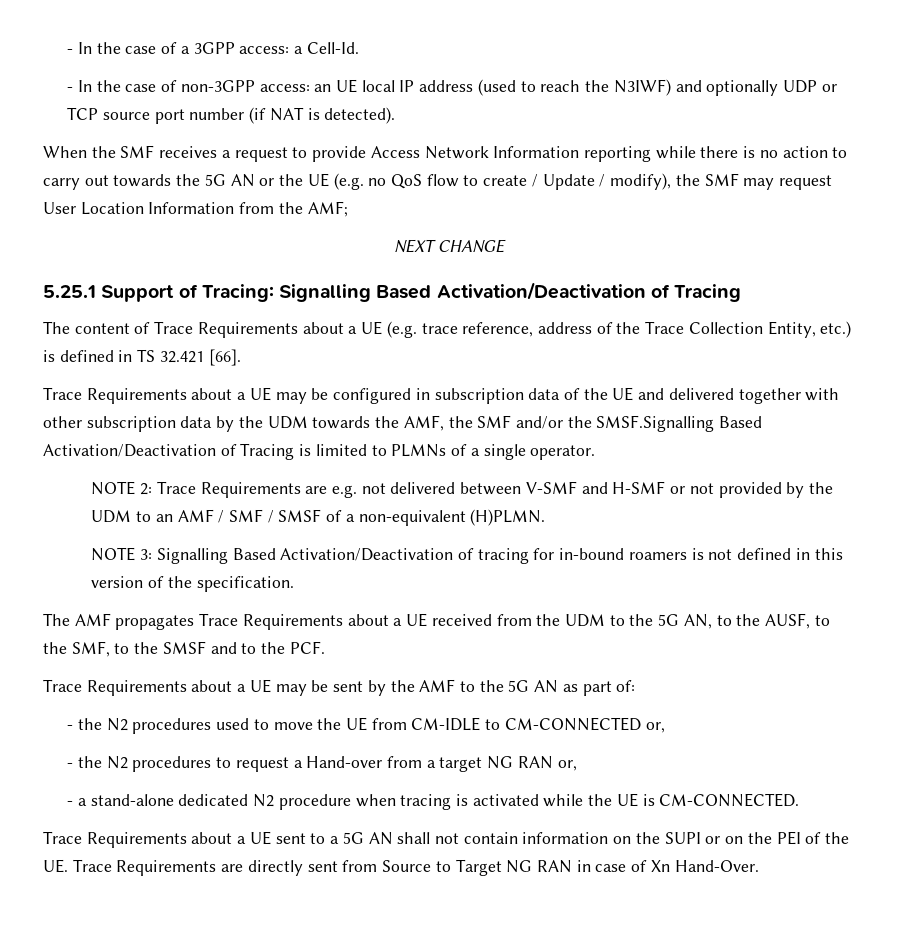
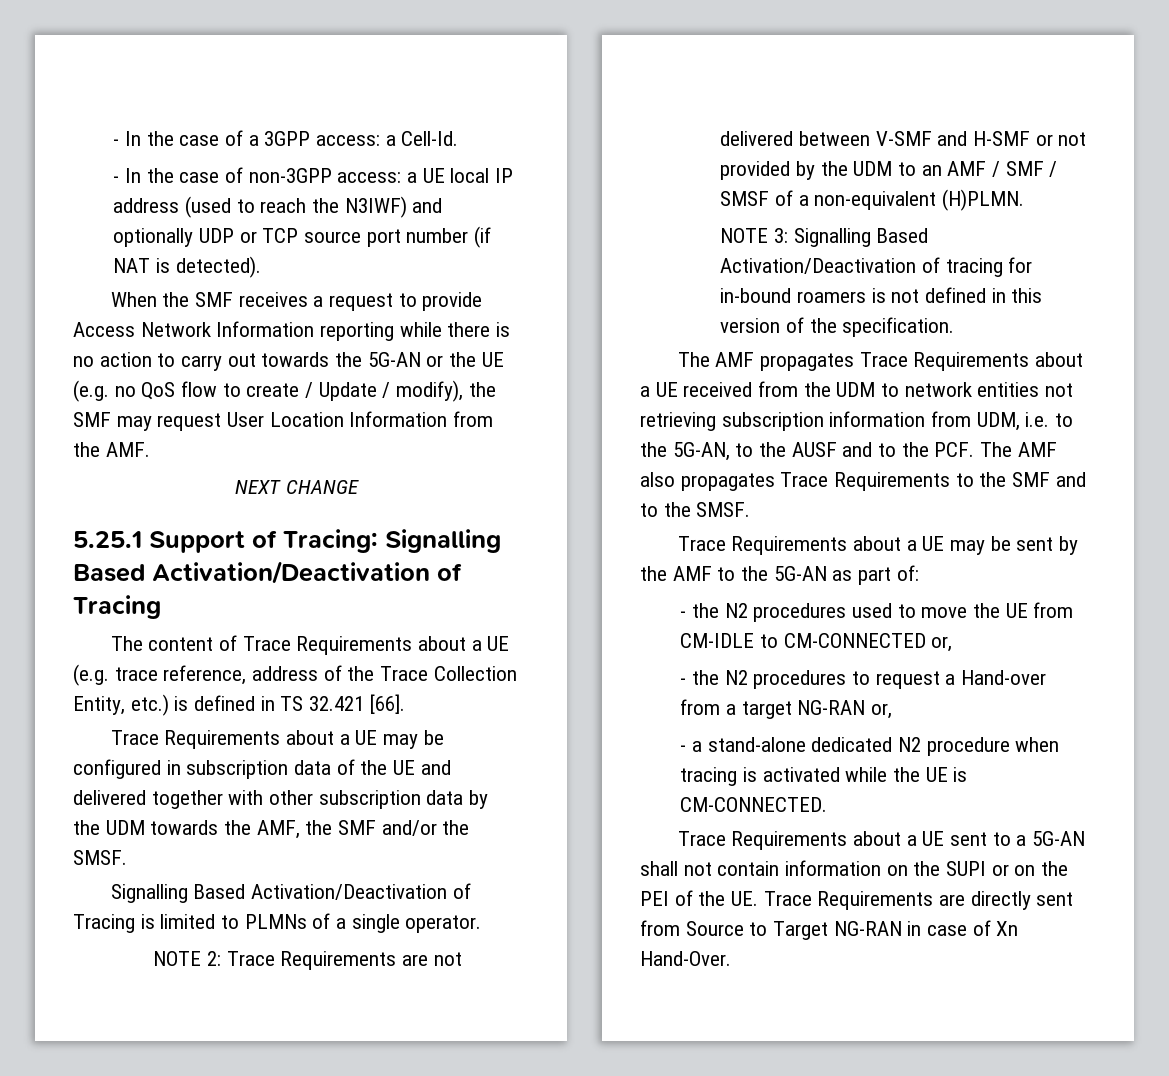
[314,84,332,92] an -> [406,172,417,183] a
[204,174,255,187] 5G AN -> [367,352,421,367] 5G-AN
[307,201,348,217] AMF; -> [105,442,150,457] AMF.
[596,415,715,432] SMSF.Signalling -> [73,850,127,865] [110,884,188,903] SMSF. // Signalling
[332,485,358,498] e.g. -> (429, 960) none
[629,613,830,629] [43,641,206,657] the 5G AN, to the AUSF, to the SMF, to the SMSF -> [904,382,1074,397] [640,411,1074,431] [640,442,837,461] network entities not retrieving subscription information from UDM, i.e. to the 5G-AN, to the AUSF
(325, 647) none -> [980,442,1057,457] [640,472,1086,491] [640,502,751,517] The AMF also propagates Trace Requirements to the SMF and to the SMSF.
[508,680,559,693] 5G AN -> [773,566,827,581] 5G-AN
[487,756,553,769] NG RAN -> [797,700,866,715] NG-RAN
[342,832,393,845] 5G AN -> [1032,831,1086,846] 5G-AN
[506,860,572,873] NG RAN -> [833,921,902,936] NG-RAN

